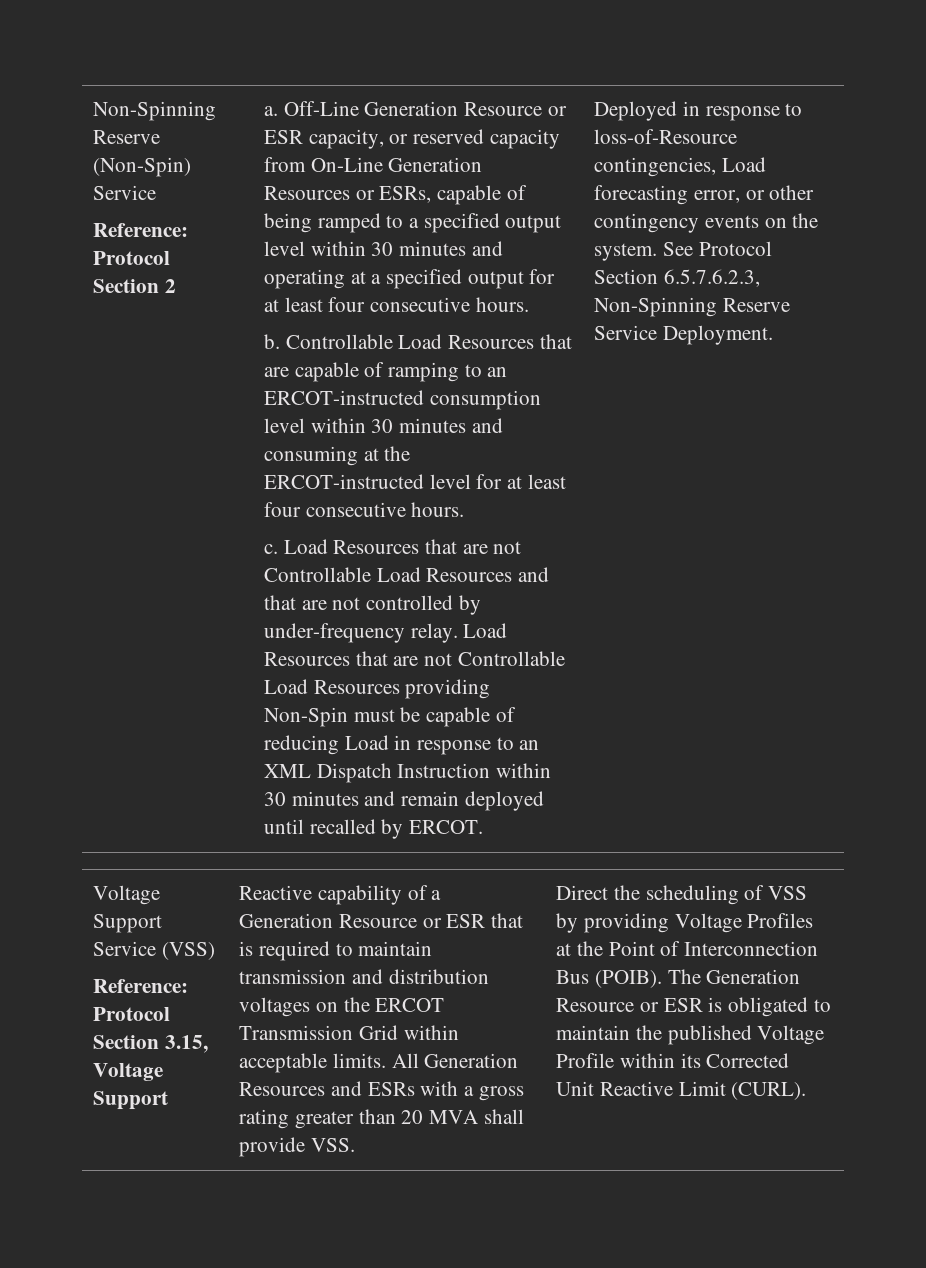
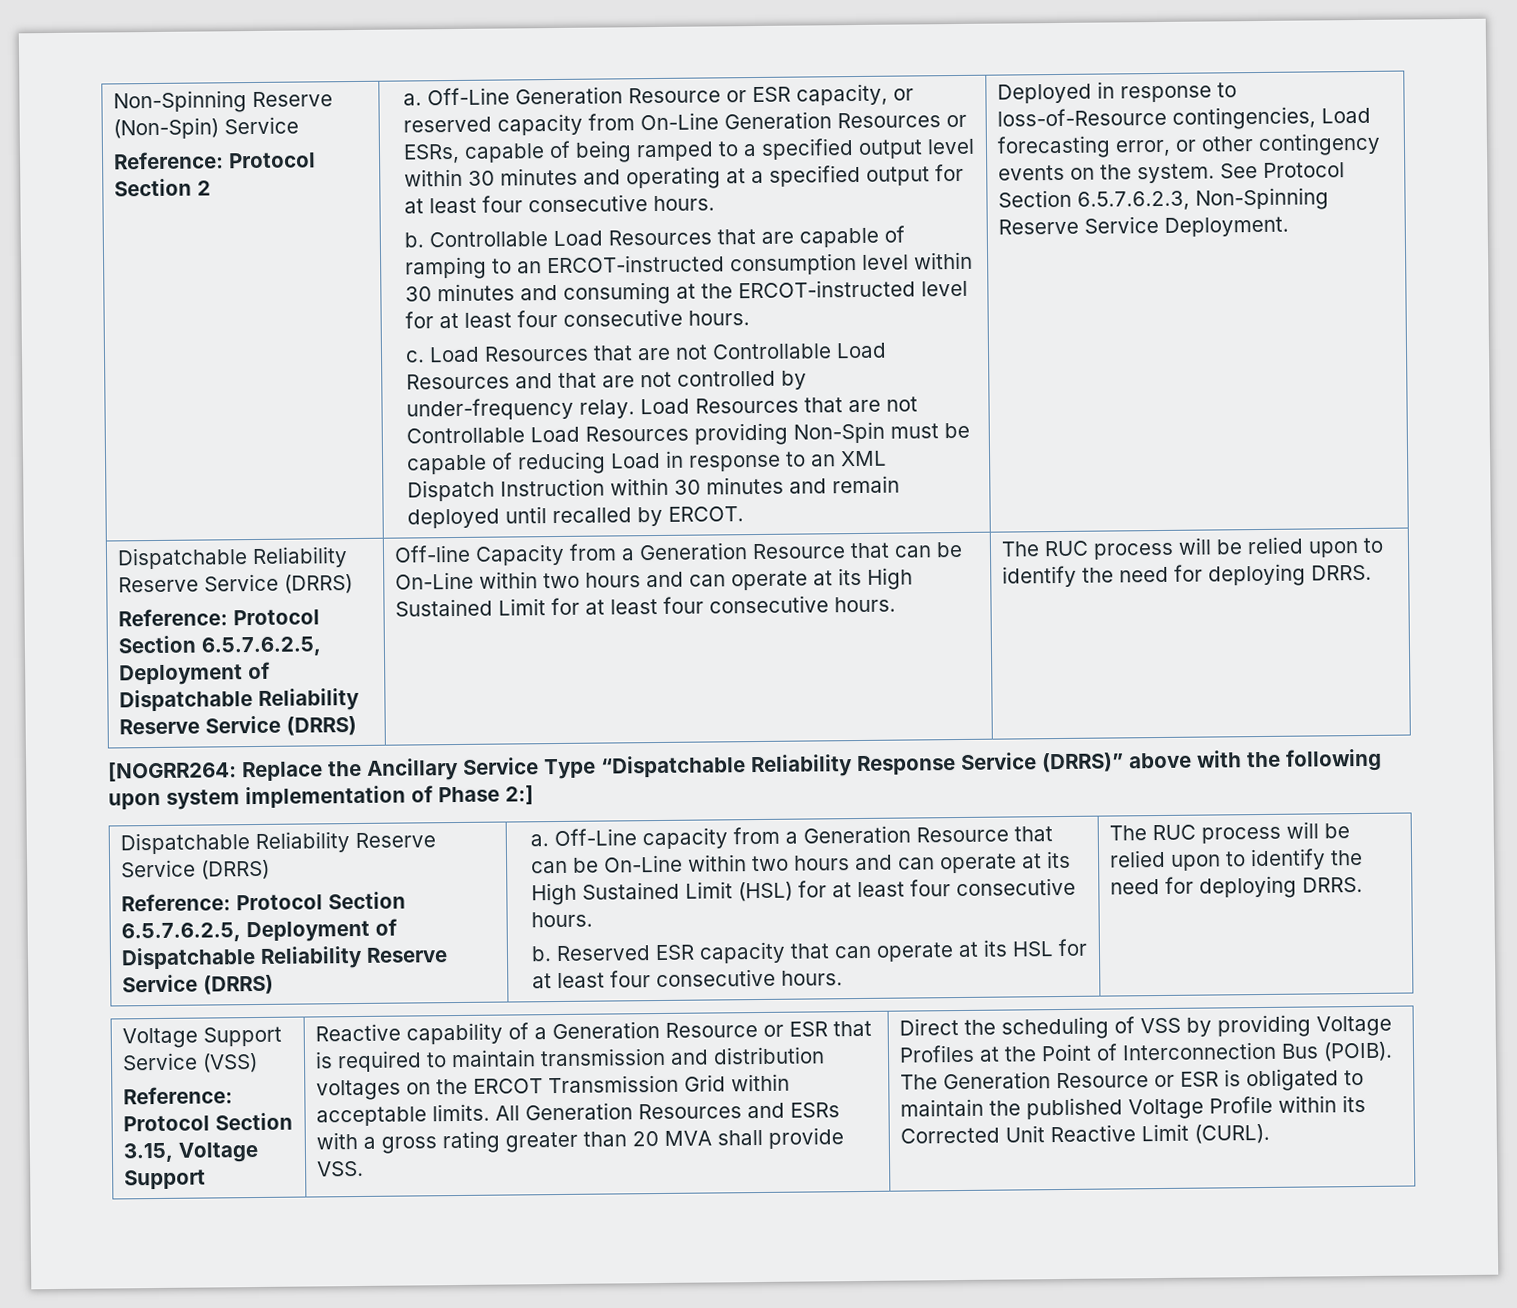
(773, 335) none -> [116,546,348,570] [117,573,353,594] [117,608,320,627] [117,635,321,657] [118,661,270,686] [118,687,360,712] [118,715,357,736] [393,541,963,566] [394,567,913,591] [394,595,896,617] [1000,536,1384,560] [1001,563,1372,588] [108,748,1382,782] [108,785,534,810] [119,831,436,855] [120,859,270,880] [120,891,406,912] [120,918,397,943] [120,945,448,970] [121,974,274,995] [530,825,1054,850] [531,850,1072,874] [531,877,1077,906] [531,911,594,928] [531,938,1089,964] [532,968,844,989] [1108,821,1350,844] [1108,848,1363,871] [1109,875,1363,899] // Dispatchable Reliability Reserve Service (DRRS) // Reference: Protocol Section 6.5.7.6.2.5, Deployment of Dispatchable Reliability Reserve Service (DRRS) | Off-line Capacity from a Generation Resource that can be On-Line within two hours and can operate at its High Sustained Limit for at least four consecutive hours. | The RUC process will be relied upon to identify the need for deploying DRRS. // [NOGRR264: Replace the Ancillary Service Type “Dispatchable Reliability Response Service (DRRS)” above with the following upon system implementation of Phase 2:] // Dispatchable Reliability Reserve Service (DRRS) // Reference: Protocol Section 6.5.7.6.2.5, Deployment of Dispatchable Reliability Reserve Service (DRRS) | a. Off-Line capacity from a Generation Resource that can be On-Line within two hours and can operate at its High Sustained Limit (HSL) for at least four consecutive hours. // b. Reserved ESR capacity that can operate at its HSL for at least four consecutive hours. | The RUC process will be relied upon to identify the need for deploying DRRS.

